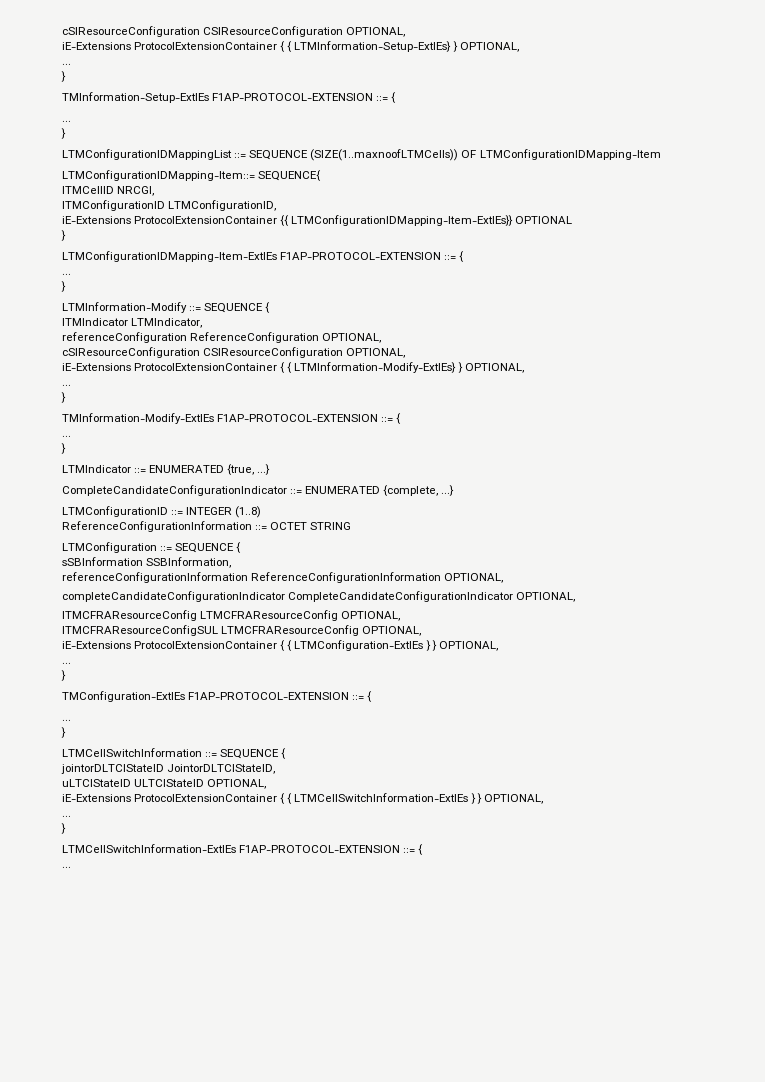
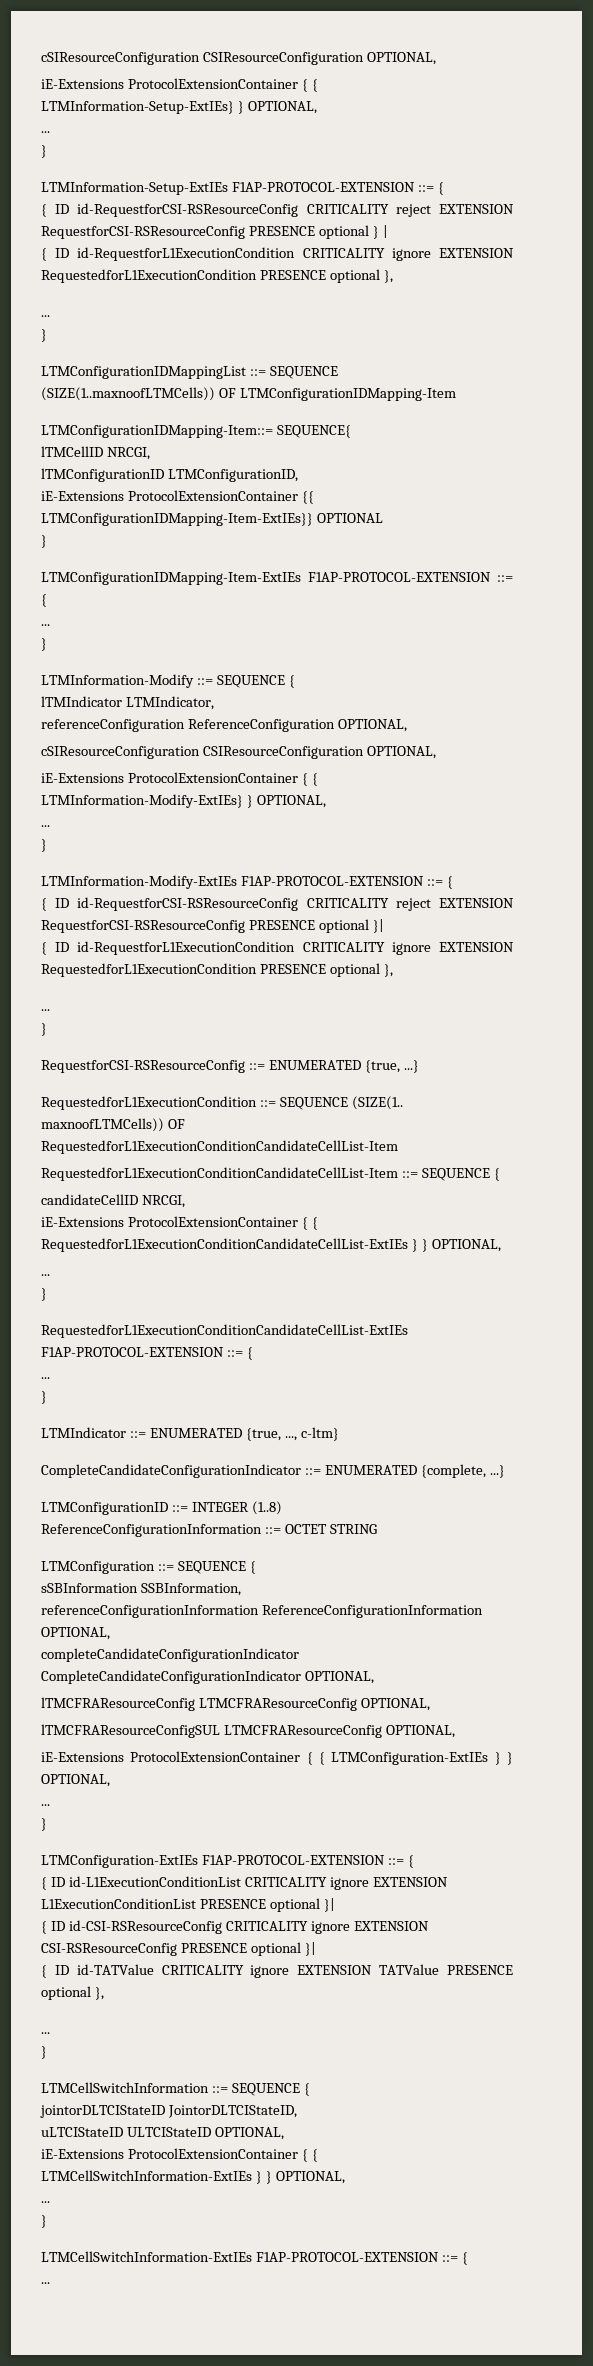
[62,92,397,103] TMInformation-Setup-ExtIEs F1AP-PROTOCOL-EXTENSION ::= { -> [41,182,444,195] [41,203,514,217] [41,225,388,239] [41,247,514,261] [41,269,393,283] LTMInformation-Setup-ExtIEs F1AP-PROTOCOL-EXTENSION ::= { // { ID id-RequestforCSI-RSResourceConfig CRITICALITY reject EXTENSION RequestforCSI-RSResourceConfig PRESENCE optional } | // { ID id-RequestforL1ExecutionCondition CRITICALITY ignore EXTENSION RequestedforL1ExecutionCondition PRESENCE optional },
[62,413,214,424] TMInformation-Modify-ExtIEs -> [41,875,453,889] [41,897,514,911] [41,919,384,933] [41,941,514,955] [41,963,393,977] [41,1009,50,1011] [41,1023,47,1036] [41,1060,419,1073] [41,1096,403,1110] [41,1118,185,1132] [41,1140,398,1154] [41,1167,500,1181] [41,1194,185,1208] [41,1216,318,1230] [41,1238,501,1252] [41,1274,50,1276] [41,1288,47,1301] [41,1324,408,1338] LTMInformation-Modify-ExtIEs F1AP-PROTOCOL-EXTENSION ::= { // { ID id-RequestforCSI-RSResourceConfig CRITICALITY reject EXTENSION RequestforCSI-RSResourceConfig PRESENCE optional }| // { ID id-RequestforL1ExecutionCondition CRITICALITY ignore EXTENSION RequestedforL1ExecutionCondition PRESENCE optional }, // ... // } // RequestforCSI-RSResourceConfig ::= ENUMERATED {true, ...} // RequestedforL1ExecutionCondition ::= SEQUENCE (SIZE(1.. maxnoofLTMCells)) OF RequestedforL1ExecutionConditionCandidateCellList-Item // RequestedforL1ExecutionConditionCandidateCellList-Item ::= SEQUENCE { // candidateCellID NRCGI, // iE-Extensions ProtocolExtensionContainer { { RequestedforL1ExecutionConditionCandidateCellList-ExtIEs } } OPTIONAL, // ... // } // RequestedforL1ExecutionConditionCandidateCellList-ExtIEs
[257,464,271,475] ...} -> [284,1427,339,1441] ..., c-ltm}
[62,691,373,702] TMConfiguration-ExtIEs F1AP-PROTOCOL-EXTENSION ::= { -> [41,1855,414,1868] [41,1876,448,1890] [41,1898,335,1912] [41,1920,429,1934] [41,1942,316,1956] [41,1964,513,1978] [41,1986,104,2000] LTMConfiguration-ExtIEs F1AP-PROTOCOL-EXTENSION ::= { // { ID id-L1ExecutionConditionList CRITICALITY ignore EXTENSION L1ExecutionConditionList PRESENCE optional }| // { ID id-CSI-RSResourceConfig CRITICALITY ignore EXTENSION CSI-RSResourceConfig PRESENCE optional }| // { ID id-TATValue CRITICALITY ignore EXTENSION TATValue PRESENCE optional },

